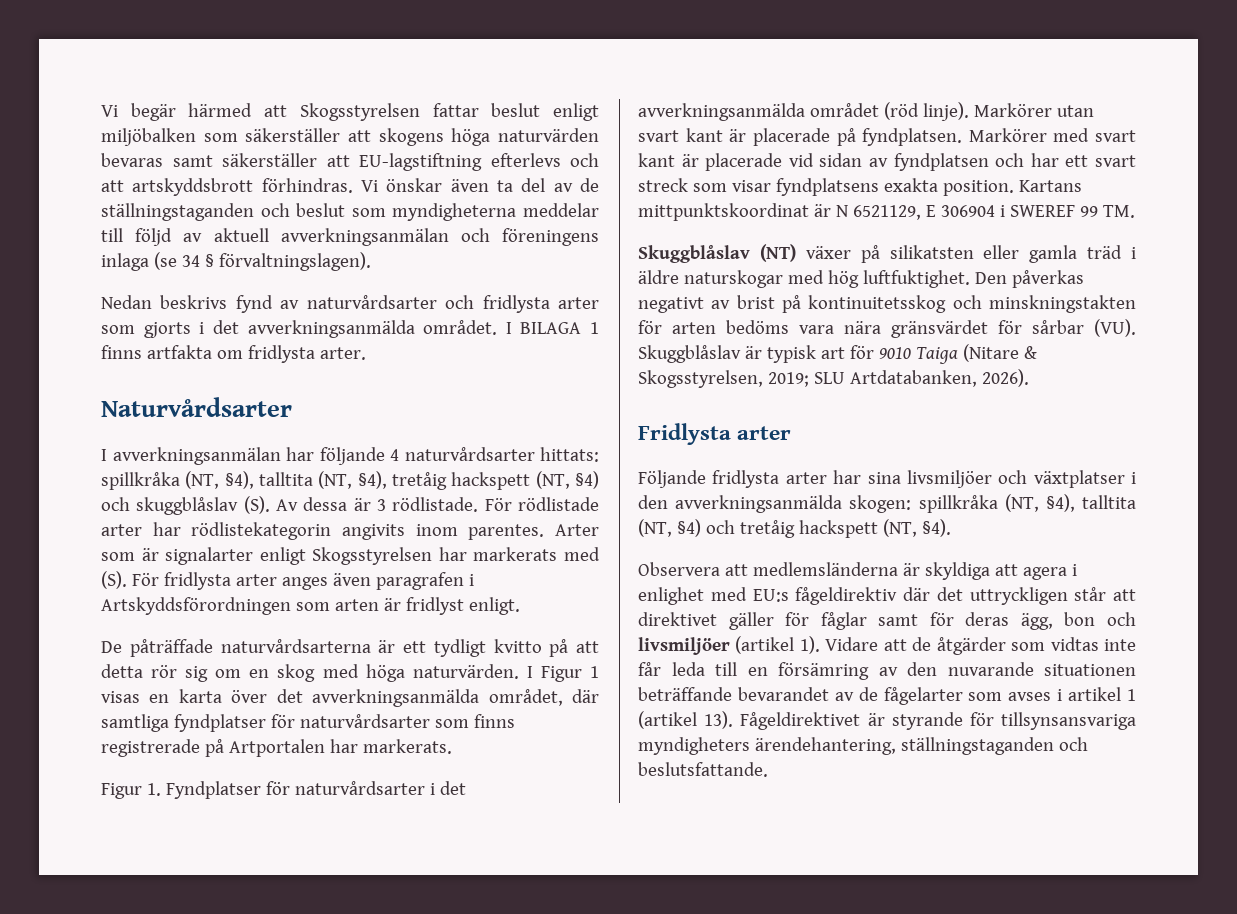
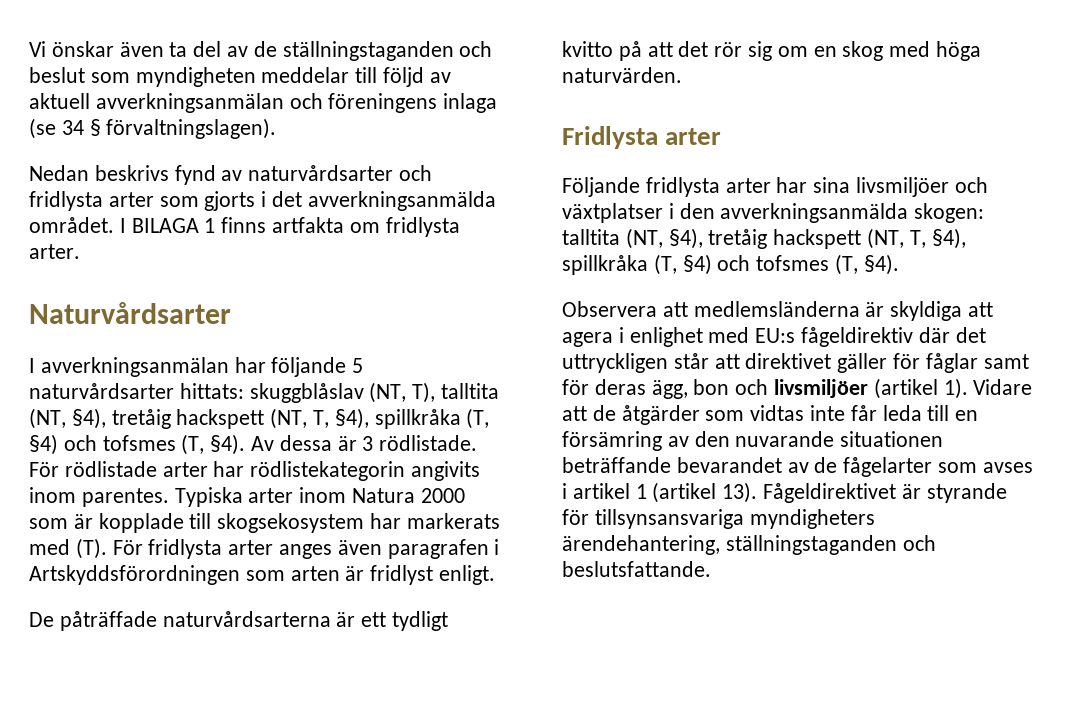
[101,103,599,121] [101,128,599,146] [101,153,599,171] [101,178,378,196] Vi begär härmed att Skogsstyrelsen fattar beslut enligt miljöbalken som säkerställer att skogens höga naturvärden bevaras samt säkerställer att EU-lagstiftning efterlevs och att artskyddsbrott förhindras. Vi -> [29,41,46,57] Vi
[392,203,517,221] myndigheterna -> [135,67,256,87] myndigheten
[390,449,399,461] 4 -> [352,358,364,373] 5
[101,471,599,490] [101,496,270,515] spillkråka (NT, §4), talltita (NT, §4), tretåig hackspett (NT, §4) och skuggblåslav (S). -> [249,382,500,403] [29,408,490,429] [29,434,246,455] skuggblåslav (NT, T), talltita (NT, §4), tretåig hackspett (NT, T, §4), spillkråka (T, §4) och tofsmes (T, §4).
[555,524,599,536] [101,547,433,565] Arter som är signalarter enligt Skogsstyrelsen -> [174,487,465,507] [29,513,365,533] Typiska arter inom Natura 2000 som är kopplade till skogsekosystem
[101,571,127,589] (S). -> [75,538,107,559] (T).
[101,664,143,678] detta -> [678,41,709,57] det
[526,666,599,682] [101,689,599,707] [101,714,515,732] [101,739,452,757] [101,781,466,799] [638,102,1094,121] [638,128,1136,146] [638,153,1136,171] [638,178,1082,196] [638,203,1135,221] [638,244,1136,263] [638,270,1084,288] [638,295,1136,313] [638,319,1136,338] [638,344,1037,364] [638,369,1029,388] I Figur 1 visas en karta över det avverkningsanmälda området, där samtliga fyndplatser för naturvårdsarter som finns registrerade på Artportalen har markerats. // Figur 1. Fyndplatser för naturvårdsarter i det avverkningsanmälda området (röd linje). Markörer utan svart kant är placerade på fyndplatsen. Markörer med svart kant är placerade vid sidan av fyndplatsen och har ett svart streck som visar fyndplatsens exakta position. Kartans mittpunktskoordinat är N 6521129, E 306904 i SWEREF 99 TM. // Skuggblåslav (NT) växer på silikatsten eller gamla träd i äldre naturskogar med hög luftfuktighet. Den påverkas negativt av brist på kontinuitetsskog och minskningstakten för arten bedöms vara nära gränsvärdet för sårbar (VU). Skuggblåslav är typisk art för 9010 Taiga (Nitare & Skogsstyrelsen, 2019; SLU Artdatabanken, 2026). -> (682, 75) none
[918,494,1136,513] [638,519,917,538] spillkråka (NT, §4), talltita (NT, §4) och tretåig hackspett (NT, -> [562,228,966,249] [562,254,859,275] talltita (NT, §4), tretåig hackspett (NT, T, §4), spillkråka (T, §4) och tofsmes (T,

